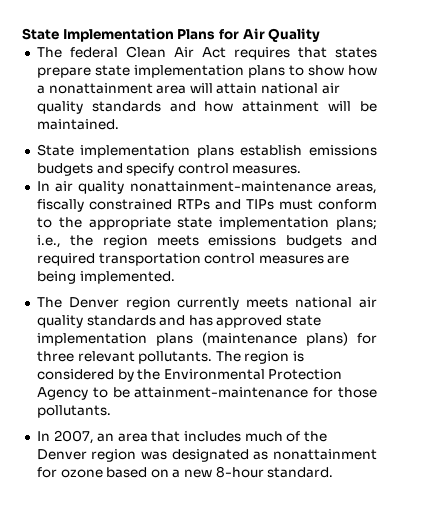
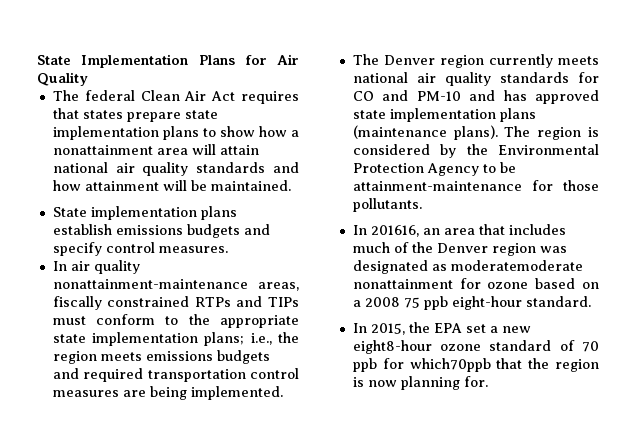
(156, 320) none -> [578,72,599,83] [352,90,461,101] for CO and PM-10
[305,332,377,346] [36,351,213,364] plans) for three relevant pollutants. -> [453,125,498,140] plans).
[53,430,94,444] 2007, -> [370,225,419,237] 201616,
(269, 455) none -> [450,260,583,271] moderatemoderate
[184,466,334,478] new 8-hour standard. -> [364,296,591,310] [352,322,531,335] [352,340,599,354] [352,358,599,372] [352,376,488,390] 2008 75 ppb eight-hour standard. // In 2015, the EPA set a new eight8-hour ozone standard of 70 ppb for which70ppb that the region is now planning for.

